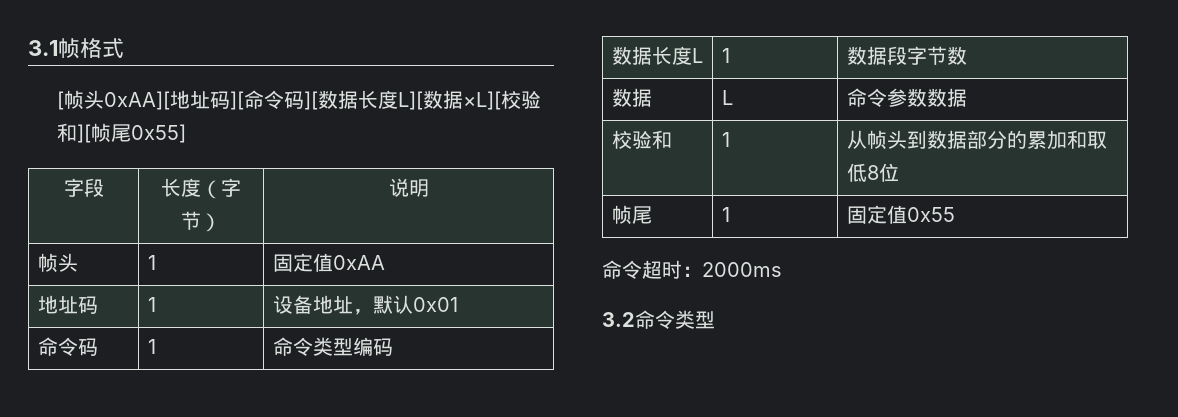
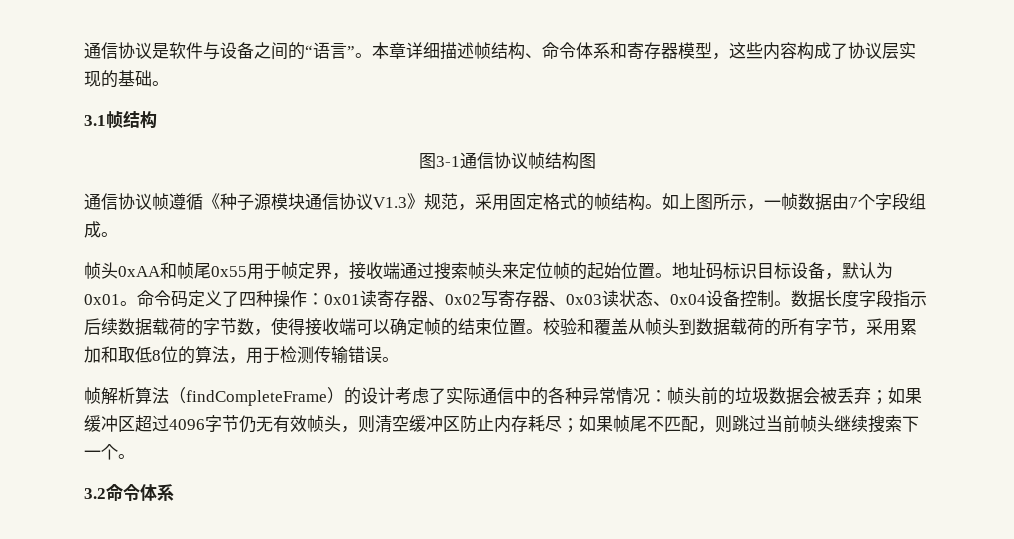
[28,38,124,59] [56,90,541,110] [56,123,186,143] [63,178,104,197] [161,178,241,199] [180,211,221,232] [388,178,429,197] [37,253,78,273] [147,255,156,270] [272,253,385,272] [37,295,98,314] [147,297,156,312] [272,295,458,315] [37,337,98,356] [147,339,156,354] [272,337,393,356] [611,46,703,65] [721,48,730,63] [846,46,967,65] [611,88,652,107] [721,90,733,105] [846,88,967,107] [611,130,672,149] [721,132,730,147] [846,130,1107,150] [846,163,899,182] [611,205,652,225] [721,207,730,222] [846,205,955,224] [602,260,782,279] 3.1帧格式 // [帧头0xAA][地址码][命令码][数据长度L][数据×L][校验和][帧尾0x55] // 字段 | 长度（字节） | 说明 // 帧头 | 1 | 固定值0xAA // 地址码 | 1 | 设备地址，默认0x01 // 命令码 | 1 | 命令类型编码 // 数据长度L | 1 | 数据段字节数 // 数据 | L | 命令参数数据 // 校验和 | 1 | 从帧头到数据部分的累加和取低8位 // 帧尾 | 1 | 固定值0x55 // 命令超时：2000ms -> [84,42,916,60] [84,70,169,88] [84,110,157,128] [418,152,596,170] [84,193,926,211] [84,221,118,238] [84,262,893,280] [84,290,927,308] [84,317,917,336] [84,346,399,364] [84,387,922,406] [84,415,919,433] [84,444,135,460] 通信协议是软件与设备之间的“语言”。本章详细描述帧结构、命令体系和寄存器模型，这些内容构成了协议层实现的基础。 // 3.1帧结构 // 图3-1通信协议帧结构图 // 通信协议帧遵循《种子源模块通信协议V1.3》规范，采用固定格式的帧结构。如上图所示，一帧数据由7个字段组成。 // 帧头0xAA和帧尾0x55用于帧定界，接收端通过搜索帧头来定位帧的起始位置。地址码标识目标设备，默认为0x01。命令码定义了四种操作：0x01读寄存器、0x02写寄存器、0x03读状态、0x04设备控制。数据长度字段指示后续数据载荷的字节数，使得接收端可以确定帧的结束位置。校验和覆盖从帧头到数据载荷的所有字节，采用累加和取低8位的算法，用于检测传输错误。 // 帧解析算法（findCompleteFrame）的设计考虑了实际通信中的各种异常情况：帧头前的垃圾数据会被丢弃；如果缓冲区超过4096字节仍无有效帧头，则清空缓冲区防止内存耗尽；如果帧尾不匹配，则跳过当前帧头继续搜索下一个。
[675,310,715,329] 类型 -> [140,484,174,501] 体系

